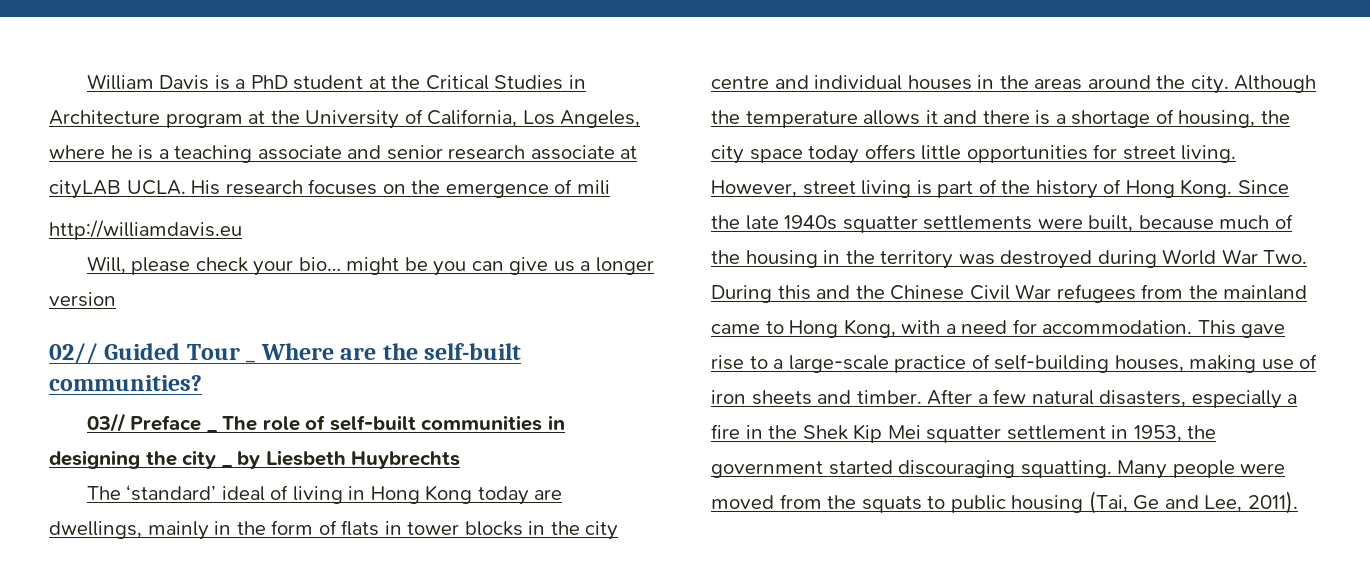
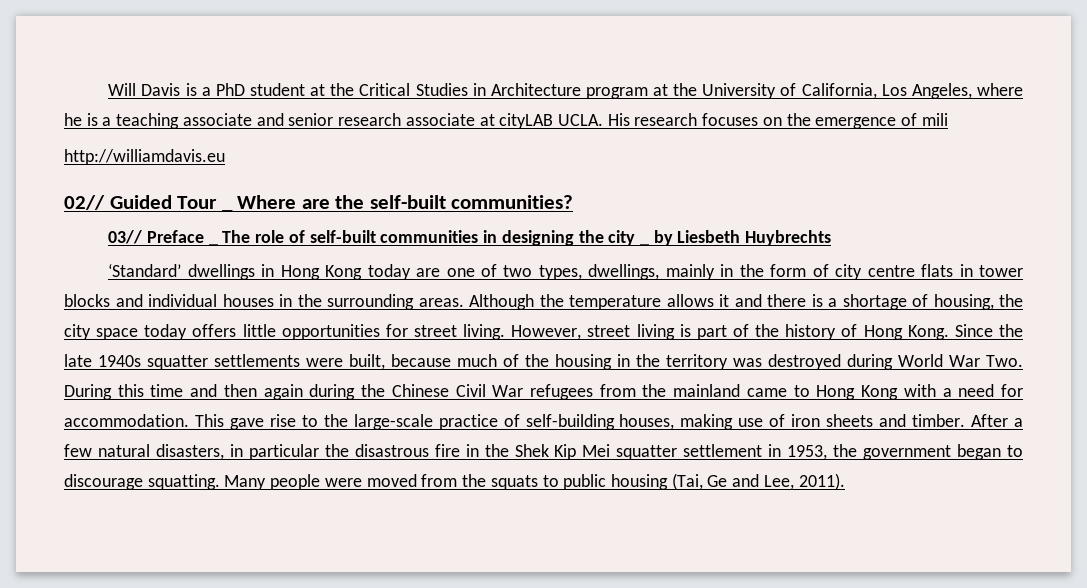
[86,74,154,90] William -> [108,83,137,96] Will
[86,256,654,276] [49,292,116,307] // Will, please check your bio… might be you can give us a longer version -> (225, 157) none
[86,485,343,504] The ‘standard’ ideal of living -> [108,264,255,280] ‘Standard’ dwellings
(563, 494) none -> [446,264,582,280] one of two types,
(337, 527) none -> [835,264,915,280] city centre
[528,521,619,540] [711,76,769,89] in the city centre -> (110, 300) none
[1034,75,1229,94] areas around the city. -> [327,294,464,310] surrounding areas.
[816,285,851,299] and -> [150,384,356,400] time and then again during
[843,319,896,338] Kong, -> [861,385,899,400] Kong
[773,359,784,369] a -> [323,414,348,427] the
[1191,390,1298,409] especially a -> [229,444,429,460] in particular the disastrous
[828,460,1016,478] started discouraging -> [957,444,1024,460] [64,474,143,490] began to discourage

